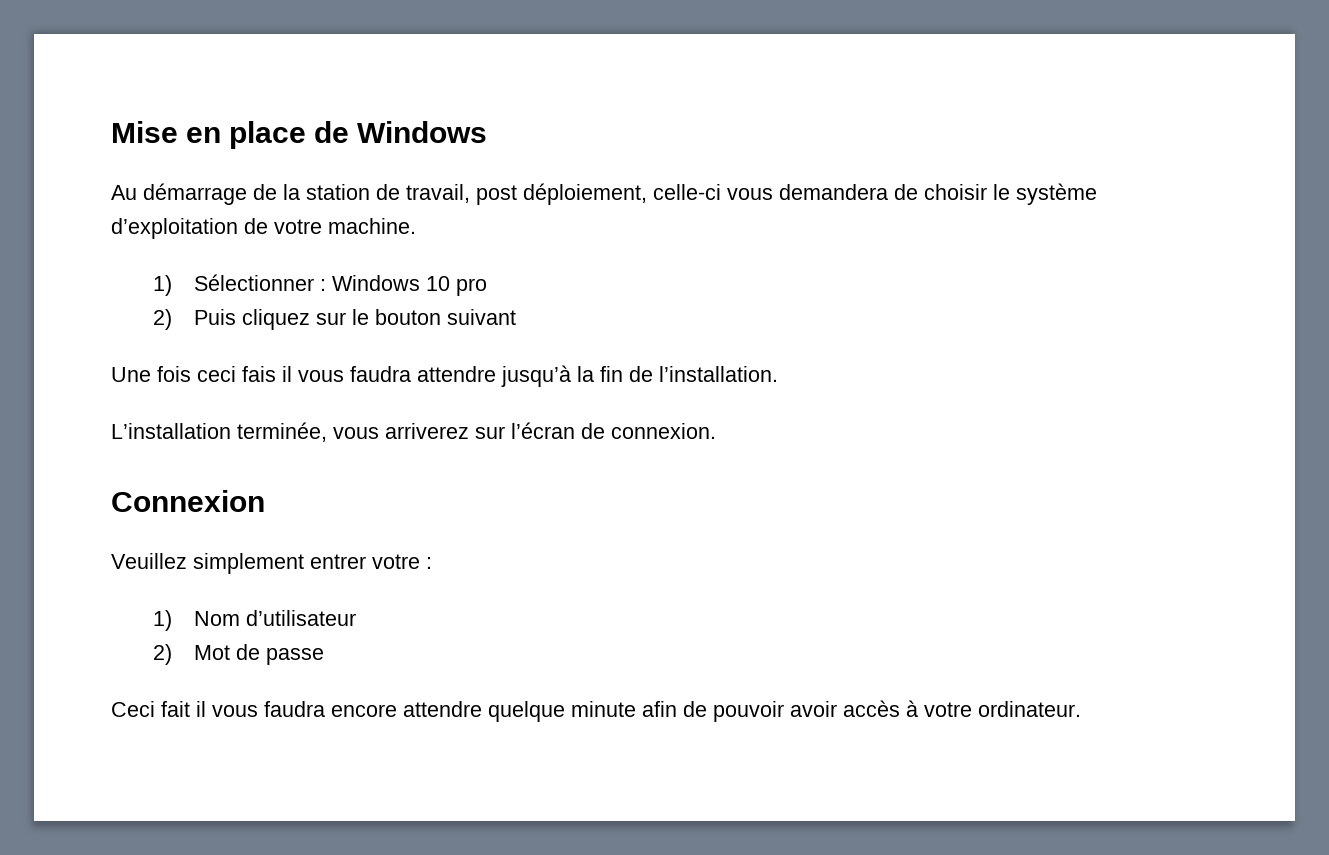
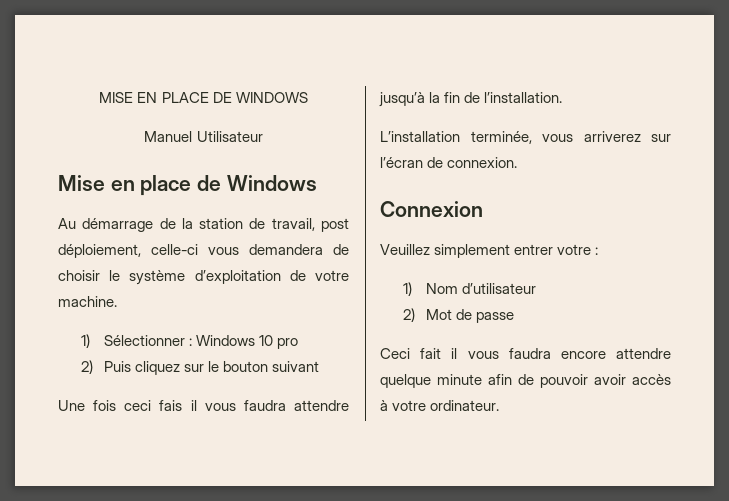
(111, 132) none -> [99,92,308,103] [144,131,263,142] MISE EN PLACE DE WINDOWS // Manuel Utilisateur //

